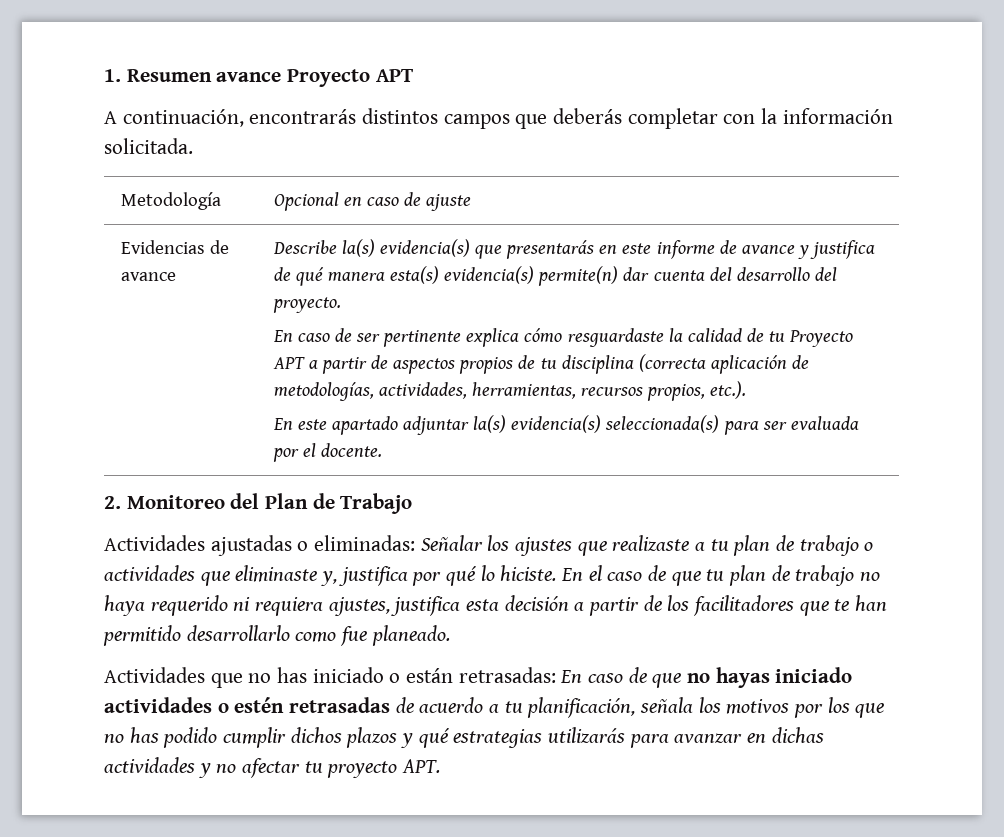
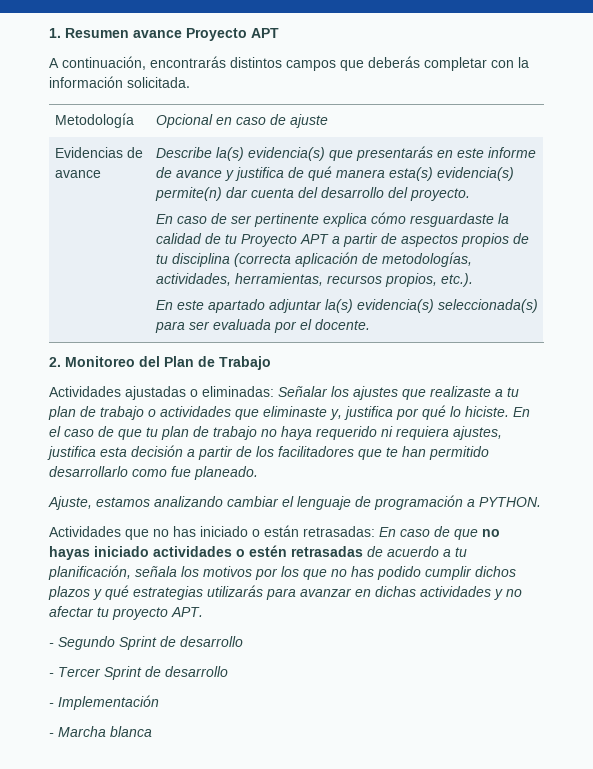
(450, 635) none -> [48,495,541,510] // Ajuste, estamos analizando cambiar el lenguaje de programación a PYTHON.
(441, 766) none -> [49,636,243,650] [49,666,228,680] [49,695,159,710] [49,726,152,737] // - Segundo Sprint de desarrollo // - Tercer Sprint de desarrollo // - Implementación // - Marcha blanca

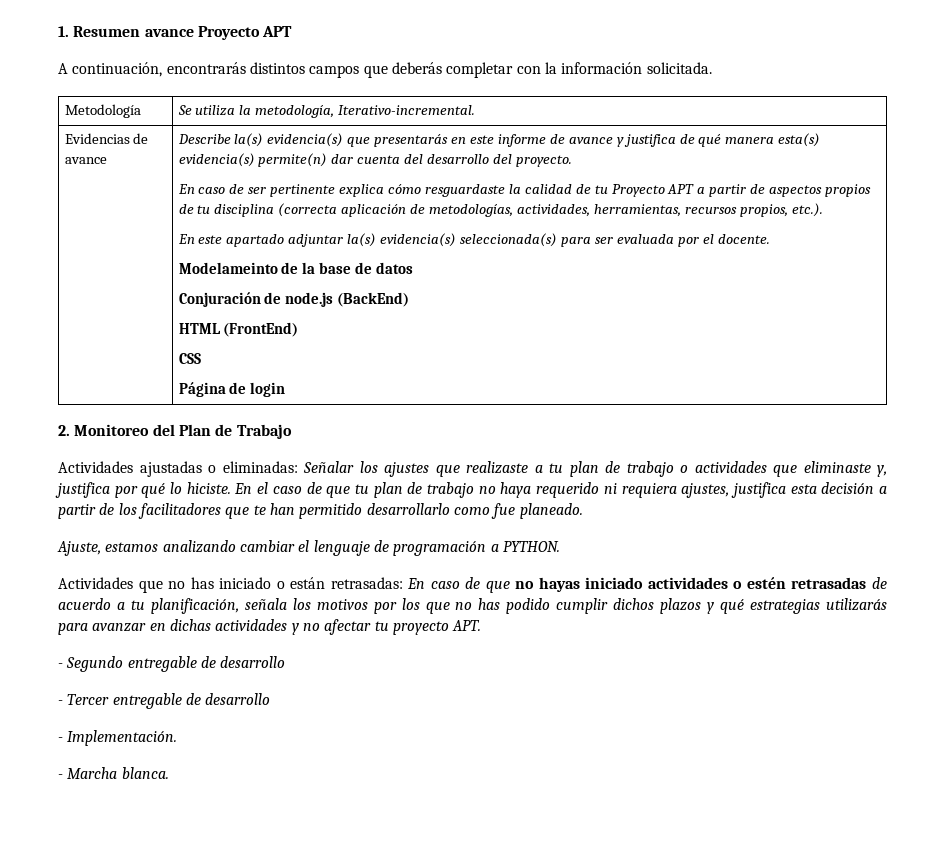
[155,114,328,128] Opcional en caso de ajuste -> [177,105,476,118] Se utiliza la metodología, Iterativo-incremental.
(370, 324) none -> [178,262,414,274] [178,292,410,307] [178,322,299,337] [178,353,201,364] [178,382,286,397] // Modelameinto de la base de datos // Conjuración de node.js (BackEnd) // HTML (FrontEnd) // CSS // Página de login
[119,636,157,650] Sprint -> [127,656,197,672] entregable
[104,666,228,680] [49,695,159,710] Sprint de desarrollo // - Implementación -> [112,693,271,709] [58,730,178,746] entregable de desarrollo // - Implementación.
[110,726,152,737] blanca -> [121,767,169,779] blanca.

